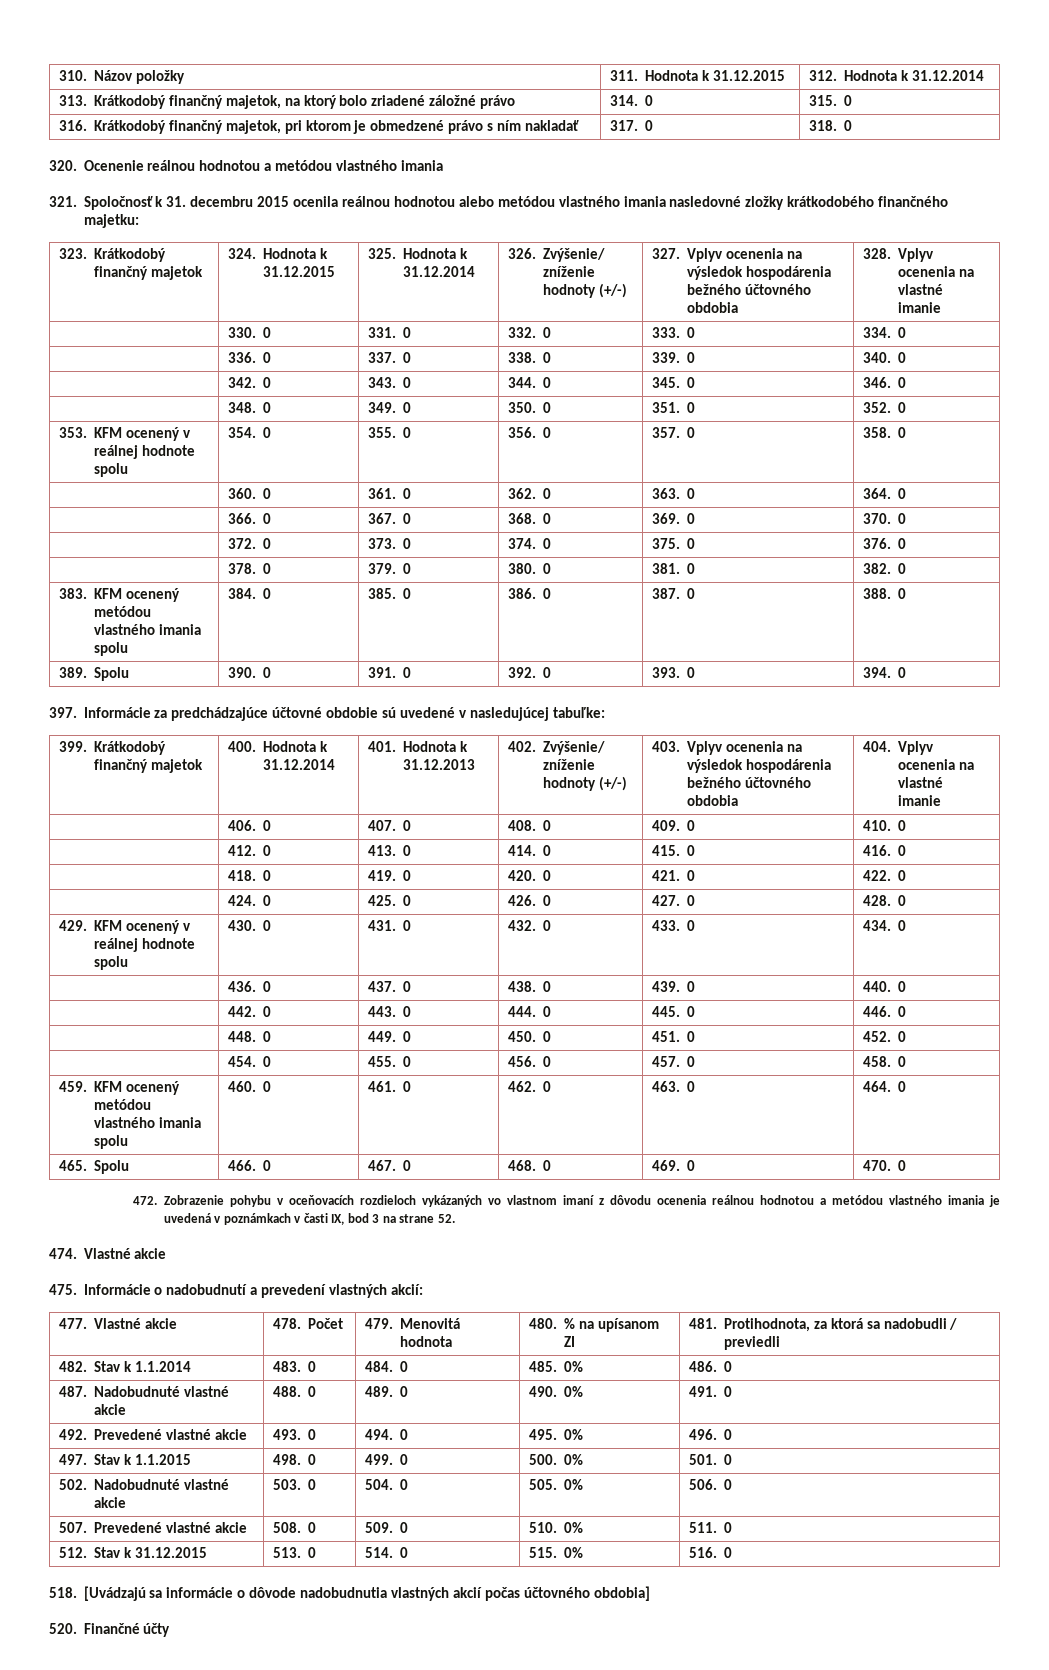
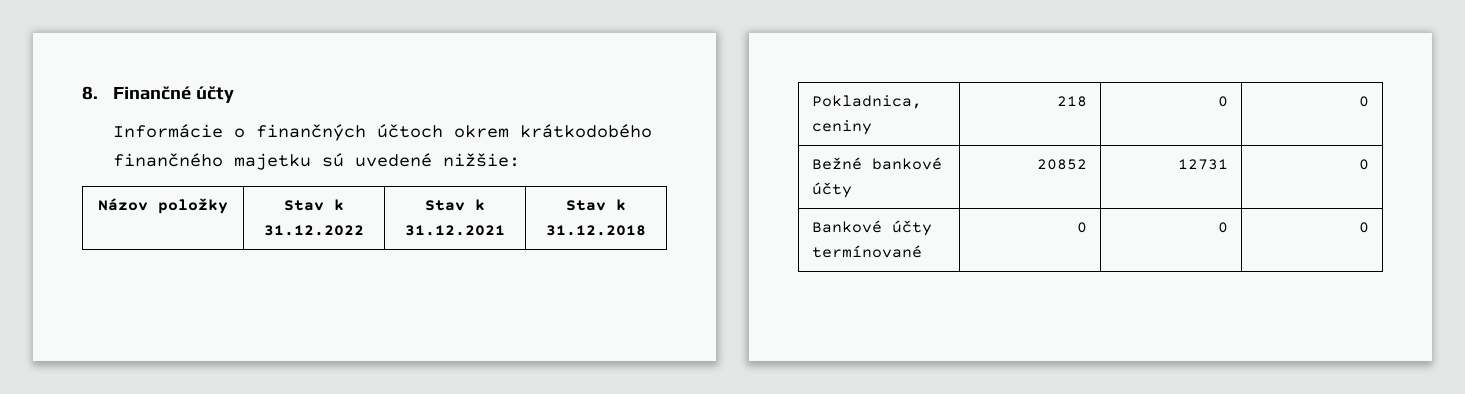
[59,70,185,84] [610,70,785,81] [809,70,984,81] [59,95,516,109] [610,95,653,106] [809,95,852,106] [59,120,580,134] [610,120,653,131] [809,120,852,131] [49,160,443,171] [49,196,949,210] [83,214,139,228] [59,248,166,262] [93,266,203,280] [228,248,328,259] [262,266,335,277] [368,248,468,259] [402,266,475,277] [508,248,605,262] [542,266,595,277] [542,283,627,298] [652,248,802,262] [686,266,831,280] [686,284,811,295] [686,302,738,313] [863,248,934,262] [897,266,974,277] [897,284,943,295] [897,302,941,313] [228,327,271,338] [368,327,411,338] [508,327,551,338] [652,327,695,338] [863,327,906,338] [228,352,271,363] [368,352,411,363] [508,352,551,363] [652,352,695,363] [863,352,906,363] [228,377,271,388] [368,377,411,388] [508,377,551,388] [652,377,695,388] [863,377,906,388] [228,402,271,413] [368,402,411,413] [508,402,551,413] [652,402,695,413] [863,402,906,413] [59,427,191,441] [93,445,195,459] [93,463,128,477] [228,427,271,438] [368,427,411,438] [508,427,551,438] [652,427,695,438] [863,427,906,438] [228,488,271,499] [368,488,411,499] [508,488,551,499] [652,488,695,499] [863,488,906,499] [228,513,271,524] [368,513,411,524] [508,513,551,524] [652,513,695,524] [863,513,906,524] [228,538,271,549] [368,538,411,549] [508,538,551,549] [652,538,695,549] [863,538,906,549] [228,563,271,574] [368,563,411,574] [508,563,551,574] [652,563,695,574] [863,563,906,574] [59,588,180,602] [93,606,151,617] [93,624,201,635] [93,642,128,656] [228,588,271,599] [368,588,411,599] [508,588,551,599] [652,588,695,599] [863,588,906,599] [59,667,129,681] [228,667,271,678] [368,667,411,678] [508,667,551,678] [652,667,695,678] [863,667,906,678] [49,707,605,721] [59,741,166,755] [93,759,203,773] [228,741,328,752] [262,759,335,770] [368,741,468,752] [402,759,475,770] [508,741,605,755] [542,759,595,770] [542,776,627,791] [652,741,802,755] [686,759,831,773] [686,777,811,788] [686,795,738,806] [863,741,934,755] [897,759,974,770] [897,777,943,788] [897,795,941,806] [228,820,271,831] [368,820,411,831] [508,820,551,831] [652,820,695,831] [863,820,906,831] [228,845,271,856] [368,845,411,856] [508,845,551,856] [652,845,695,856] [863,845,906,856] [228,870,271,881] [368,870,411,881] [508,870,551,881] [652,870,695,881] [863,870,906,881] [228,895,271,906] [368,895,411,906] [508,895,551,906] [652,895,695,906] [863,895,906,906] [59,920,191,934] [93,938,195,952] [93,956,128,970] [228,920,271,931] [368,920,411,931] [508,920,551,931] [652,920,695,931] [863,920,906,931] [228,981,271,992] [368,981,411,992] [508,981,551,992] [652,981,695,992] [863,981,906,992] [228,1006,271,1017] [368,1006,411,1017] [508,1006,551,1017] [652,1006,695,1017] [863,1006,906,1017] [228,1031,271,1042] [368,1031,411,1042] [508,1031,551,1042] [652,1031,695,1042] [863,1031,906,1042] [228,1056,271,1067] [368,1056,411,1067] [508,1056,551,1067] [652,1056,695,1067] [863,1056,906,1067] [59,1081,180,1095] [93,1099,151,1110] [93,1117,201,1128] [93,1135,128,1149] [228,1081,271,1092] [368,1081,411,1092] [508,1081,551,1092] [652,1081,695,1092] [863,1081,906,1092] [59,1160,129,1174] [228,1160,271,1171] [368,1160,411,1171] [508,1160,551,1171] [652,1160,695,1171] [863,1160,906,1171] [133,1195,1001,1207] [163,1213,455,1225] [49,1248,167,1259] [49,1284,423,1298] [59,1318,177,1329] [273,1318,343,1329] [365,1318,460,1329] [399,1336,452,1347] [529,1318,659,1332] [563,1336,575,1347] [689,1318,958,1332] [723,1336,780,1350] [59,1361,191,1372] [273,1361,316,1372] [365,1361,408,1372] [529,1361,583,1372] [689,1361,732,1372] [59,1386,229,1397] [93,1404,126,1415] [273,1386,316,1397] [365,1386,408,1397] [529,1386,583,1397] [689,1386,732,1397] [59,1429,247,1440] [273,1429,316,1440] [365,1429,408,1440] [529,1429,583,1440] [689,1429,732,1440] [59,1454,191,1465] [273,1454,316,1465] [365,1454,408,1465] [529,1454,583,1465] [689,1454,732,1465] [59,1479,229,1490] [93,1497,126,1508] [273,1479,316,1490] [365,1479,408,1490] [529,1479,583,1490] [689,1479,732,1490] [59,1522,247,1533] [273,1522,316,1533] [365,1522,408,1533] [529,1522,583,1533] [689,1522,732,1533] [59,1547,207,1558] [273,1547,316,1558] [365,1547,408,1558] [529,1547,583,1558] [689,1547,732,1558] [49,1586,650,1601] [49,1623,171,1637] 310. Názov položky | 311. Hodnota k 31.12.2015 | 312. Hodnota k 31.12.2014 // 313. Krátkodobý finančný majetok, na ktorý bolo zriadené záložné právo | 314. 0 | 315. 0 // 316. Krátkodobý finančný majetok, pri ktorom je obmedzené právo s ním nakladať | 317. 0 | 318. 0 // 320. Ocenenie reálnou hodnotou a metódou vlastného imania // 321. Spoločnosť k 31. decembru 2015 ocenila reálnou hodnotou alebo metódou vlastného imania nasledovné zložky krátkodobého finančného majetku: // 323. Krátkodobý finančný majetok | 324. Hodnota k 31.12.2015 | 325. Hodnota k 31.12.2014 | 326. Zvýšenie/ zníženie hodnoty (+/-) | 327. Vplyv ocenenia na výsledok hospodárenia bežného účtovného obdobia | 328. Vplyv ocenenia na vlastné imanie // | 330. 0 | 331. 0 | 332. 0 | 333. 0 | 334. 0 // | 336. 0 | 337. 0 | 338. 0 | 339. 0 | 340. 0 // | 342. 0 | 343. 0 | 344. 0 | 345. 0 | 346. 0 // | 348. 0 | 349. 0 | 350. 0 | 351. 0 | 352. 0 // 353. KFM ocenený v reálnej hodnote spolu | 354. 0 | 355. 0 | 356. 0 | 357. 0 | 358. 0 // | 360. 0 | 361. 0 | 362. 0 | 363. 0 | 364. 0 // | 366. 0 | 367. 0 | 368. 0 | 369. 0 | 370. 0 // | 372. 0 | 373. 0 | 374. 0 | 375. 0 | 376. 0 // | 378. 0 | 379. 0 | 380. 0 | 381. 0 | 382. 0 // 383. KFM ocenený metódou vlastného imania spolu | 384. 0 | 385. 0 | 386. 0 | 387. 0 | 388. 0 // 389. Spolu | 390. 0 | 391. 0 | 392. 0 | 393. 0 | 394. 0 // 397. Informácie za predchádzajúce účtovné obdobie sú uvedené v nasledujúcej tabuľke: // 399. Krátkodobý finančný majetok | 400. Hodnota k 31.12.2014 | 401. Hodnota k 31.12.2013 | 402. Zvýšenie/ zníženie hodnoty (+/-) | 403. Vplyv ocenenia na výsledok hospodárenia bežného účtovného obdobia | 404. Vplyv ocenenia na vlastné imanie // | 406. 0 | 407. 0 | 408. 0 | 409. 0 | 410. 0 // | 412. 0 | 413. 0 | 414. 0 | 415. 0 | 416. 0 // | 418. 0 | 419. 0 | 420. 0 | 421. 0 | 422. 0 // | 424. 0 | 425. 0 | 426. 0 | 427. 0 | 428. 0 // 429. KFM ocenený v reálnej hodnote spolu | 430. 0 | 431. 0 | 432. 0 | 433. 0 | 434. 0 // | 436. 0 | 437. 0 | 438. 0 | 439. 0 | 440. 0 // | 442. 0 | 443. 0 | 444. 0 | 445. 0 | 446. 0 // | 448. 0 | 449. 0 | 450. 0 | 451. 0 | 452. 0 // | 454. 0 | 455. 0 | 456. 0 | 457. 0 | 458. 0 // 459. KFM ocenený metódou vlastného imania spolu | 460. 0 | 461. 0 | 462. 0 | 463. 0 | 464. 0 // 465. Spolu | 466. 0 | 467. 0 | 468. 0 | 469. 0 | 470. 0 // 472. Zobrazenie pohybu v oceňovacích rozdieloch vykázaných vo vlastnom imaní z dôvodu ocenenia reálnou hodnotou a metódou vlastného imania je uvedená v poznámkach v časti IX, bod 3 na strane 52. // 474. Vlastné akcie // 475. Informácie o nadobudnutí a prevedení vlastných akcií: // 477. Vlastné akcie | 478. Počet | 479. Menovitá hodnota | 480. % na upísanom ZI | 481. Protihodnota, za ktorá sa nadobudli / previedli // 482. Stav k 1.1.2014 | 483. 0 | 484. 0 | 485. 0% | 486. 0 // 487. Nadobudnuté vlastné akcie | 488. 0 | 489. 0 | 490. 0% | 491. 0 // 492. Prevedené vlastné akcie | 493. 0 | 494. 0 | 495. 0% | 496. 0 // 497. Stav k 1.1.2015 | 498. 0 | 499. 0 | 500. 0% | 501. 0 // 502. Nadobudnuté vlastné akcie | 503. 0 | 504. 0 | 505. 0% | 506. 0 // 507. Prevedené vlastné akcie | 508. 0 | 509. 0 | 510. 0% | 511. 0 // 512. Stav k 31.12.2015 | 513. 0 | 514. 0 | 515. 0% | 516. 0 // 518. [Uvádzajú sa informácie o dôvode nadobudnutia vlastných akcií počas účtovného obdobia] // 520. Finančné účty -> [82,86,234,103] [112,124,652,141] [112,153,520,170] [98,198,228,214] [284,199,344,211] [264,225,364,236] [425,199,485,211] [405,225,505,236] [566,199,626,211] [546,225,646,236] [812,95,923,109] [812,120,873,135] [1056,96,1087,107] [1217,96,1228,107] [1358,96,1369,107] [812,157,943,170] [812,182,853,198] [1036,159,1087,170] [1177,159,1228,170] [1358,159,1369,170] [812,220,933,236] [812,245,923,258] [1076,222,1087,233] [1217,222,1228,233] [1358,222,1369,233] 8. Finančné účty // Informácie o finančných účtoch okrem krátkodobého finančného majetku sú uvedené nižšie: // Názov položky | Stav k 31.12.2022 | Stav k 31.12.2021 | Stav k 31.12.2018 // Pokladnica, ceniny | 218 | 0 | 0 // Bežné bankové účty | 20852 | 12731 | 0 // Bankové účty termínované | 0 | 0 | 0

